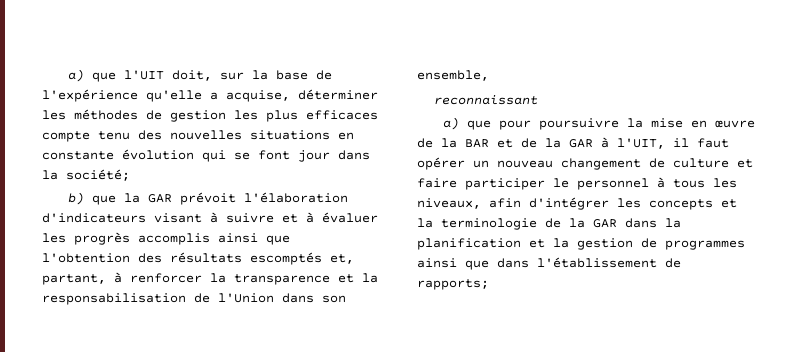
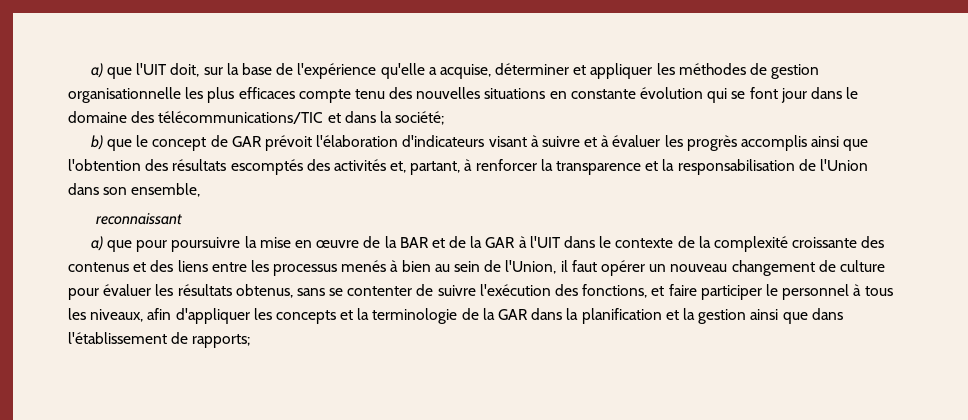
(378, 94) none -> [573,63,653,79] et appliquer
(226, 116) none -> [68,87,181,103] organisationnelle
(370, 155) none -> [846,87,859,99] [68,111,376,124] le domaine des télécommunications/TIC et dans
[123,193,140,203] la -> [136,135,228,151] le concept de
(322, 258) none -> [306,159,386,171] des activités
[617,138,665,149] l'UIT, -> [529,236,885,252] [68,260,557,276] l'UIT dans le contexte de la complexité croissante des contenus et des liens entre les processus menés à bien au sein de l'Union,
(729, 163) none -> [68,284,648,300] pour évaluer les résultats obtenus, sans se contenter de suivre l'exécution des fonctions,
[529,197,609,210] d'intégrer -> [175,308,250,324] d'appliquer
[641,238,745,250] de programmes -> (747, 316) none

